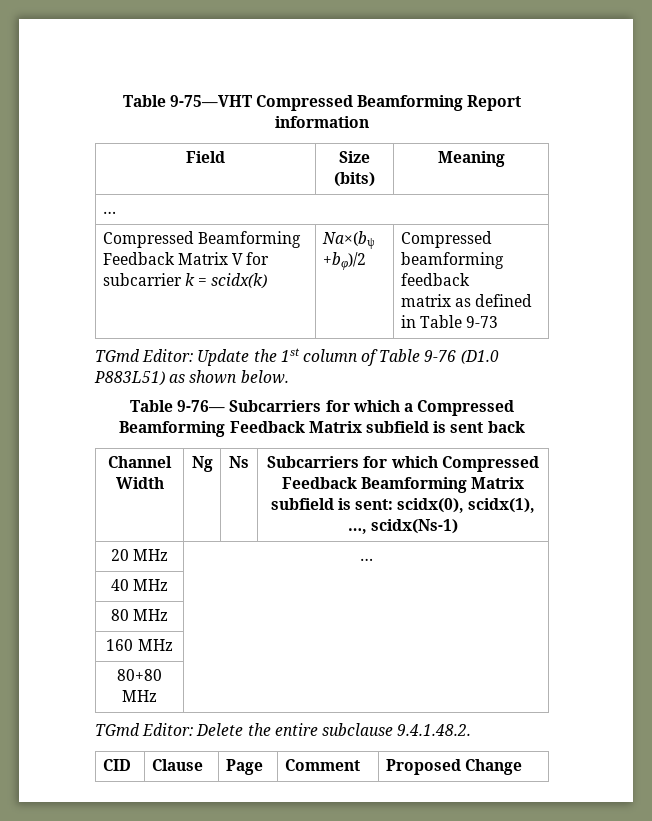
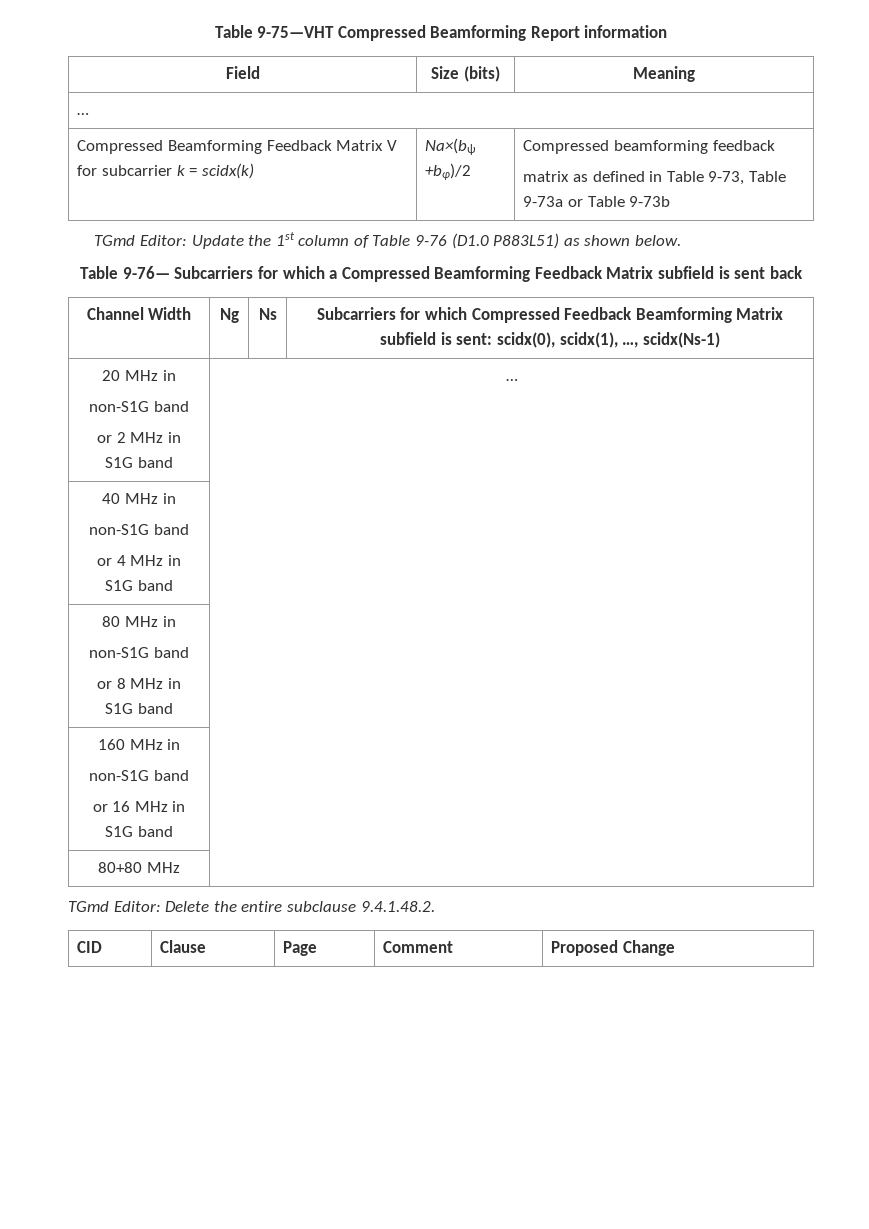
[466,316,499,328] 9-73 -> [708,171,786,185] [523,196,671,207] 9-73, Table 9-73a or Table 9-73b
[359,558,373,561] [110,579,169,591] [110,609,169,621] [106,639,173,651] | … // 40 MHz | // 80 MHz | // 160 MHz -> [162,370,176,381] [89,401,189,412] [97,432,181,443] [105,457,173,468] [505,379,518,381] [102,493,176,504] [89,524,189,535] [97,555,181,566] [105,580,173,591] [102,616,176,627] [89,647,189,658] [97,678,181,689] [105,703,173,714] [97,739,181,750] [89,770,189,781] [92,801,186,812] [105,826,173,837] in // non-S1G band // or 2 MHz in // S1G band | … // 40 MHz in // non-S1G band // or 4 MHz in // S1G band | // 80 MHz in // non-S1G band // or 8 MHz in // S1G band | // 160 MHz in // non-S1G band // or 16 MHz in S1G band

